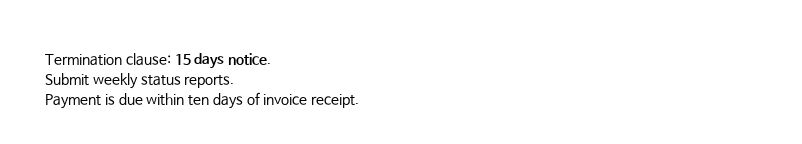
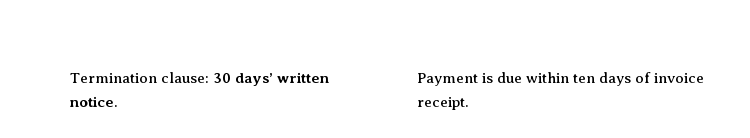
[174,53,272,69] [45,73,235,89] 15 days notice. // Submit weekly status reports. -> [213,72,330,86] [70,96,118,107] 30 days’ written notice.

